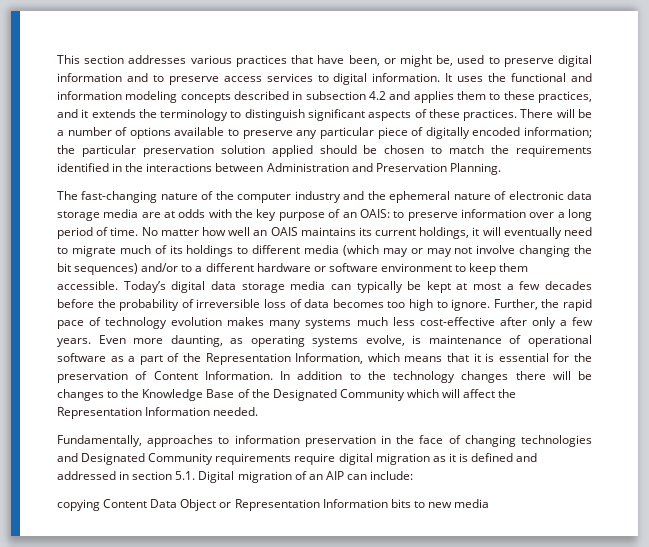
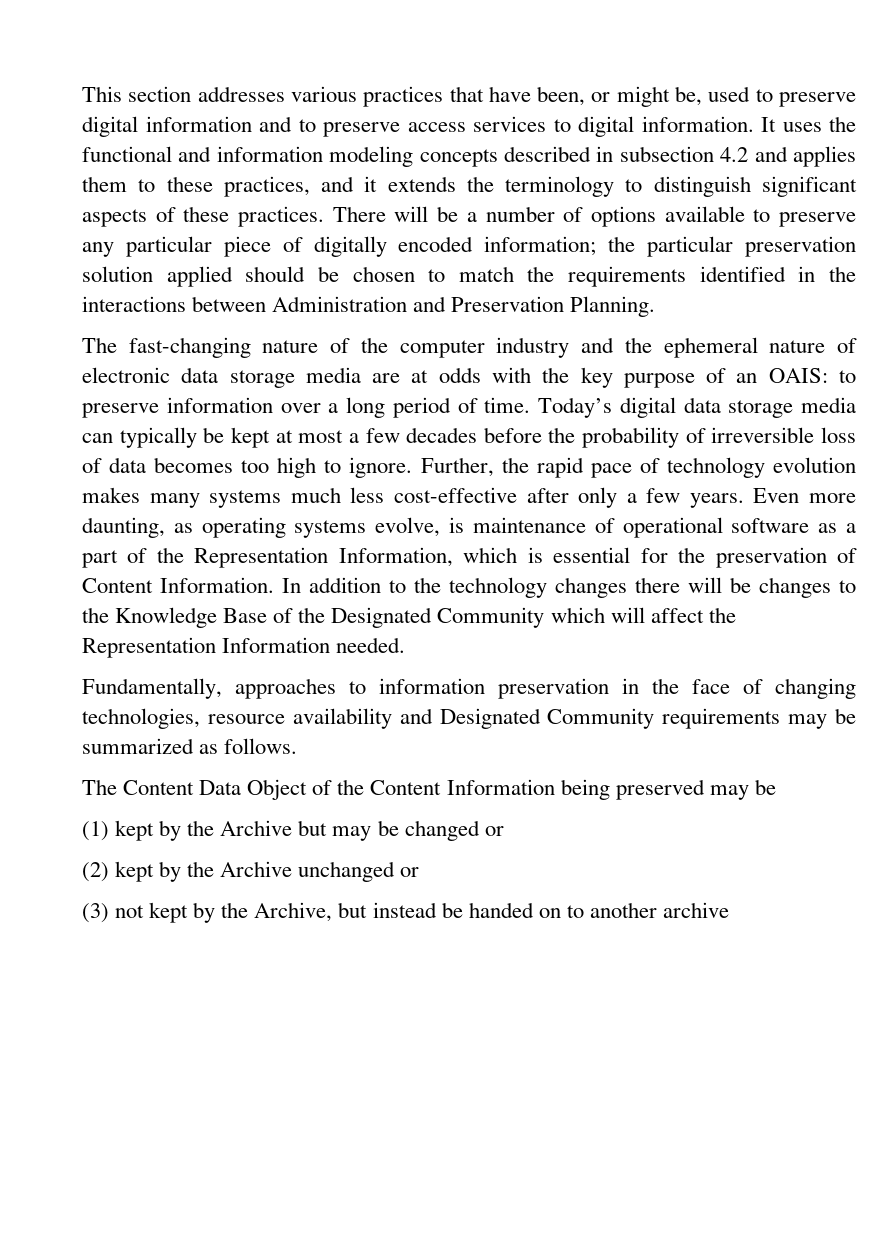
[141,227,592,239] [57,245,592,257] [57,263,529,275] [57,281,118,290] No matter how well an OAIS maintains its current holdings, it will eventually need to migrate much of its holdings to different media (which may or may not involve changing the bit sequences) and/or to a different hardware or software environment to keep them accessible. -> (531, 405) none
[404,353,481,362] means that it -> (518, 555) none
[520,435,592,447] technologies -> [82,708,392,729] technologies, resource availability
[294,453,538,465] [57,471,414,483] [57,499,490,511] require digital migration as it is defined and addressed in section 5.1. Digital migration of an AIP can include: // copying Content Data Object or Representation Information bits to new media -> [788,708,856,729] [82,738,298,754] [82,779,776,800] [82,820,504,841] [82,861,420,882] [82,902,729,923] may be summarized as follows. // The Content Data Object of the Content Information being preserved may be // (1) kept by the Archive but may be changed or // (2) kept by the Archive unchanged or // (3) not kept by the Archive, but instead be handed on to another archive

